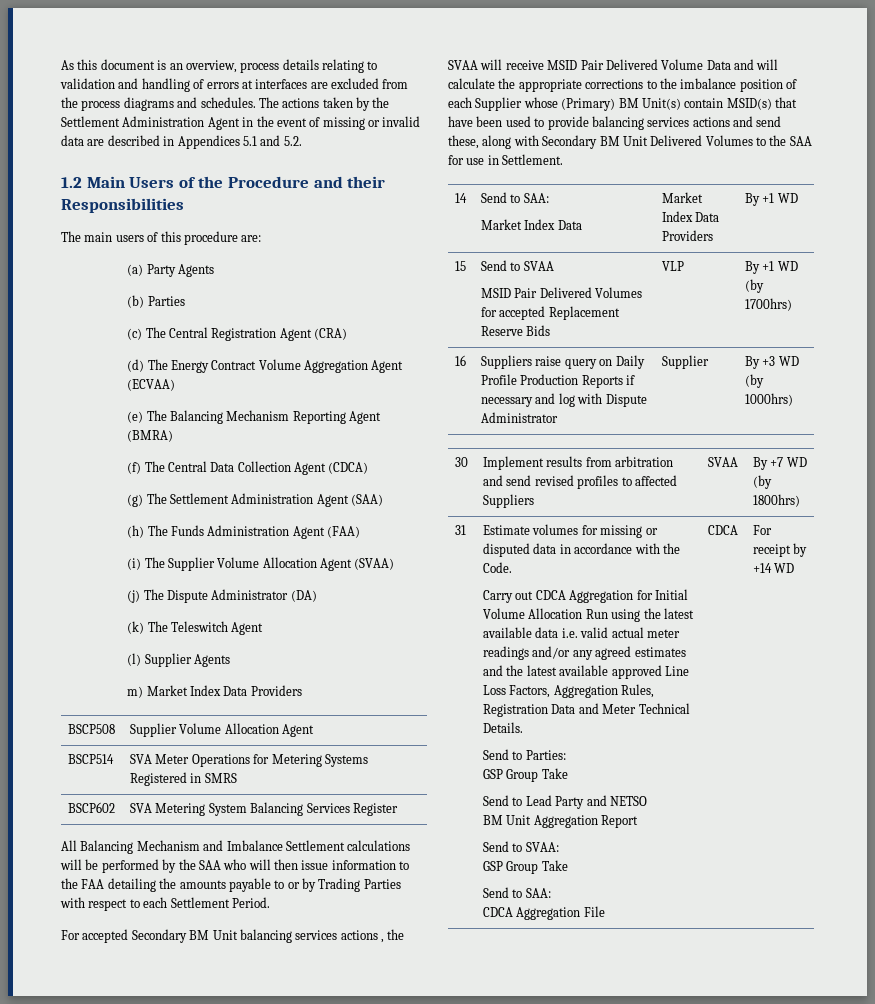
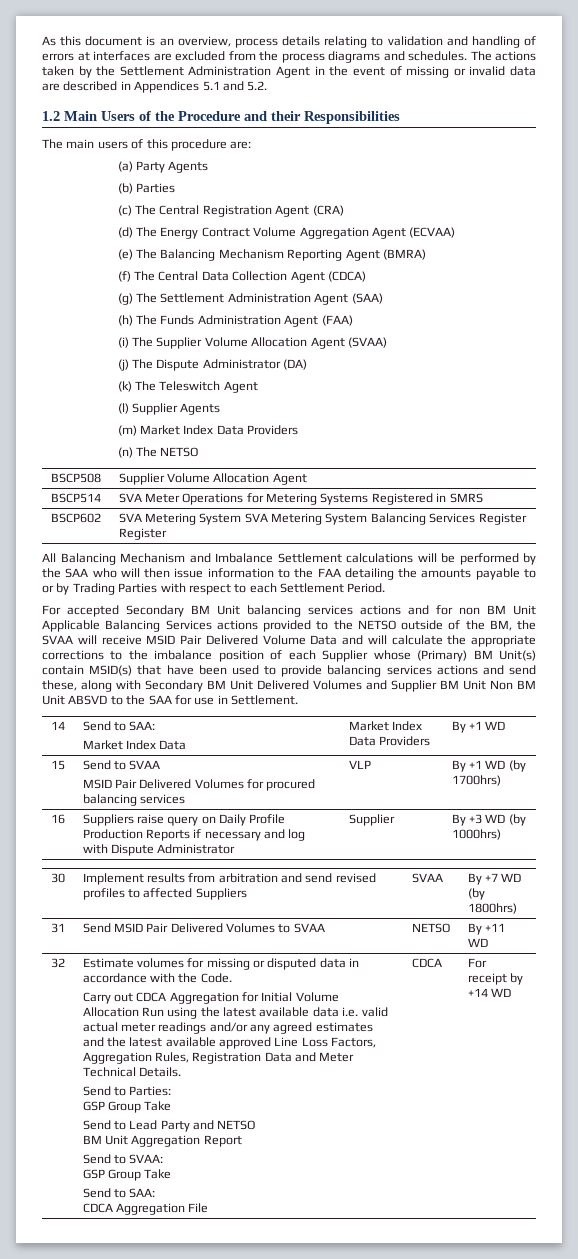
[127,685,302,698] m) Market Index Data Providers -> [117,425,299,436] [117,447,199,458] (m) Market Index Data Providers // (n) The NETSO
(247, 809) none -> [244,513,368,525] SVA Metering System
(398, 809) none -> [118,528,167,540] Register
[381,939,384,943] , -> [408,605,536,615] [42,620,512,632] and for non BM Unit Applicable Balancing Services actions provided to the NETSO outside of the BM,
(753, 140) none -> [366,680,536,692] [42,695,108,705] and Supplier BM Unit Non BM Unit ABSVD
[499,306,620,320] [481,325,551,336] accepted Replacement Reserve Bids -> [266,779,316,791] [82,794,185,806] procured balancing services
(467, 530) none -> [82,923,325,933] [411,923,450,933] [467,923,505,935] [467,938,488,947] [50,958,65,968] | Send MSID Pair Delivered Volumes to SVAA | NETSO | By +11 WD // 32

